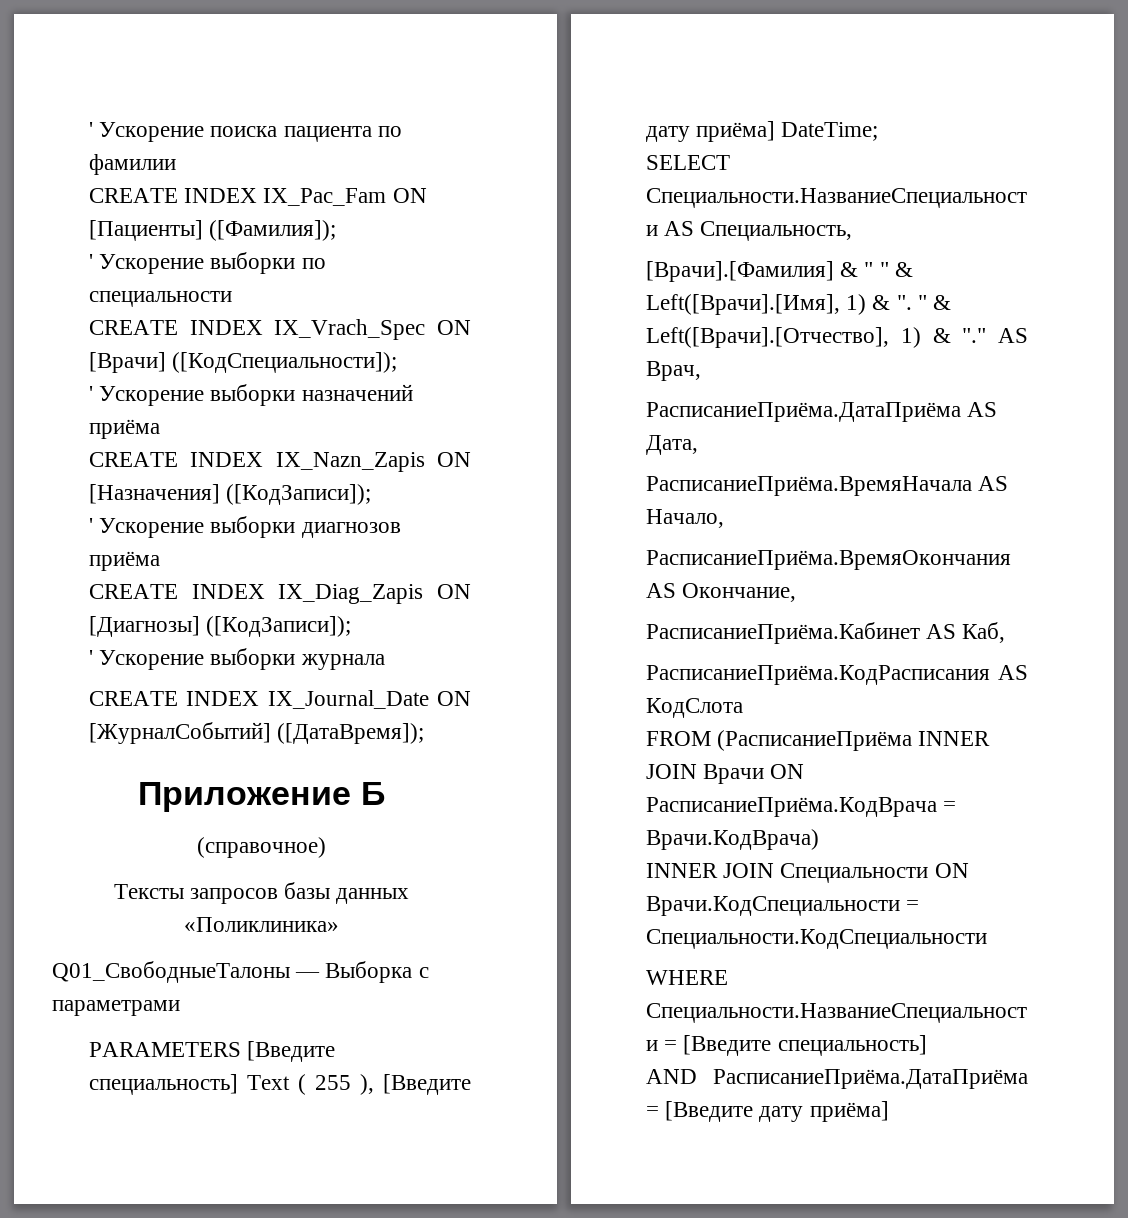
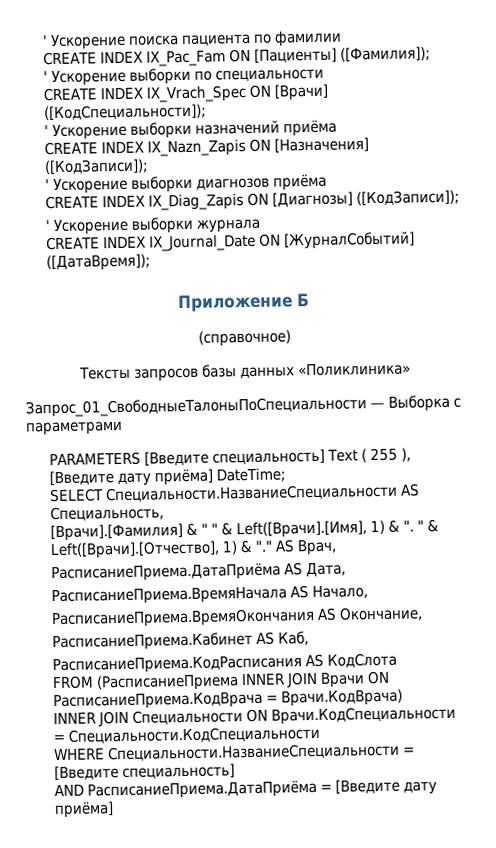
[52,961,290,983] Q01_СвободныеТалоны -> [25,396,367,418] Запрос_01_СвободныеТалоныПоСпециальности
[646,402,962,422] РасписаниеПриёма.ДатаПриёма -> [50,562,281,583] РасписаниеПриема.ДатаПриёма
[646,476,973,496] РасписаниеПриёма.ВремяНачала -> [50,586,287,606] РасписаниеПриема.ВремяНачала
[646,550,1012,570] РасписаниеПриёма.ВремяОкончания -> [50,607,315,629] РасписаниеПриема.ВремяОкончания
[646,622,921,644] РасписаниеПриёма.Кабинет -> [51,631,253,652] РасписаниеПриема.Кабинет
[646,665,991,685] РасписаниеПриёма.КодРасписания -> [51,655,302,675] РасписаниеПриема.КодРасписания
[717,730,913,751] (РасписаниеПриёма -> [95,673,239,692] (РасписаниеПриема
[646,797,938,817] РасписаниеПриёма.КодВрача -> [52,691,263,711] РасписаниеПриема.КодВрача
[713,1069,1028,1089] РасписаниеПриёма.ДатаПриёма -> [86,779,317,800] РасписаниеПриема.ДатаПриёма

